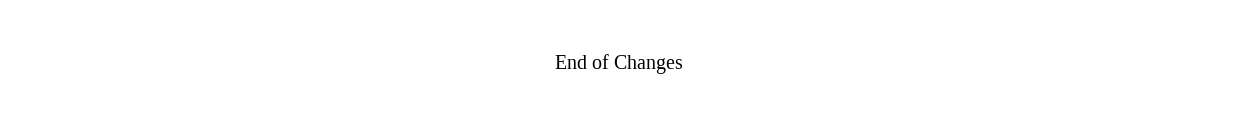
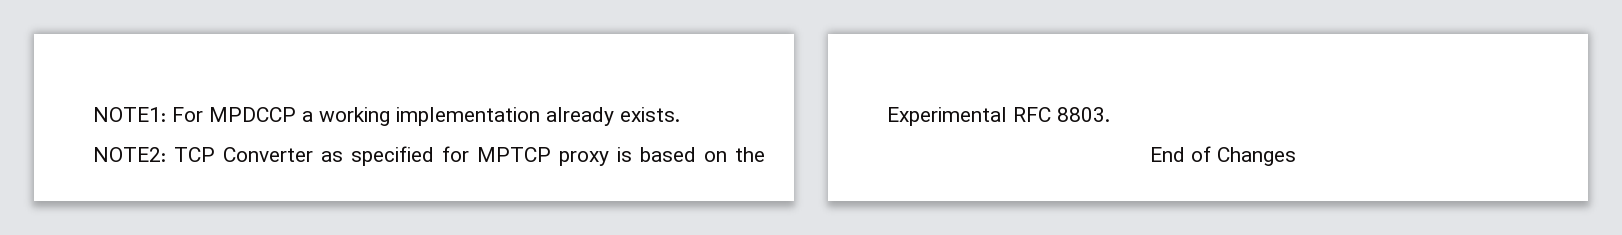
(554, 62) none -> [93,107,680,126] [93,146,765,166] [887,107,1110,126] NOTE1: For MPDCCP a working implementation already exists. // NOTE2: TCP Converter as specified for MPTCP proxy is based on the Experimental RFC 8803. //

